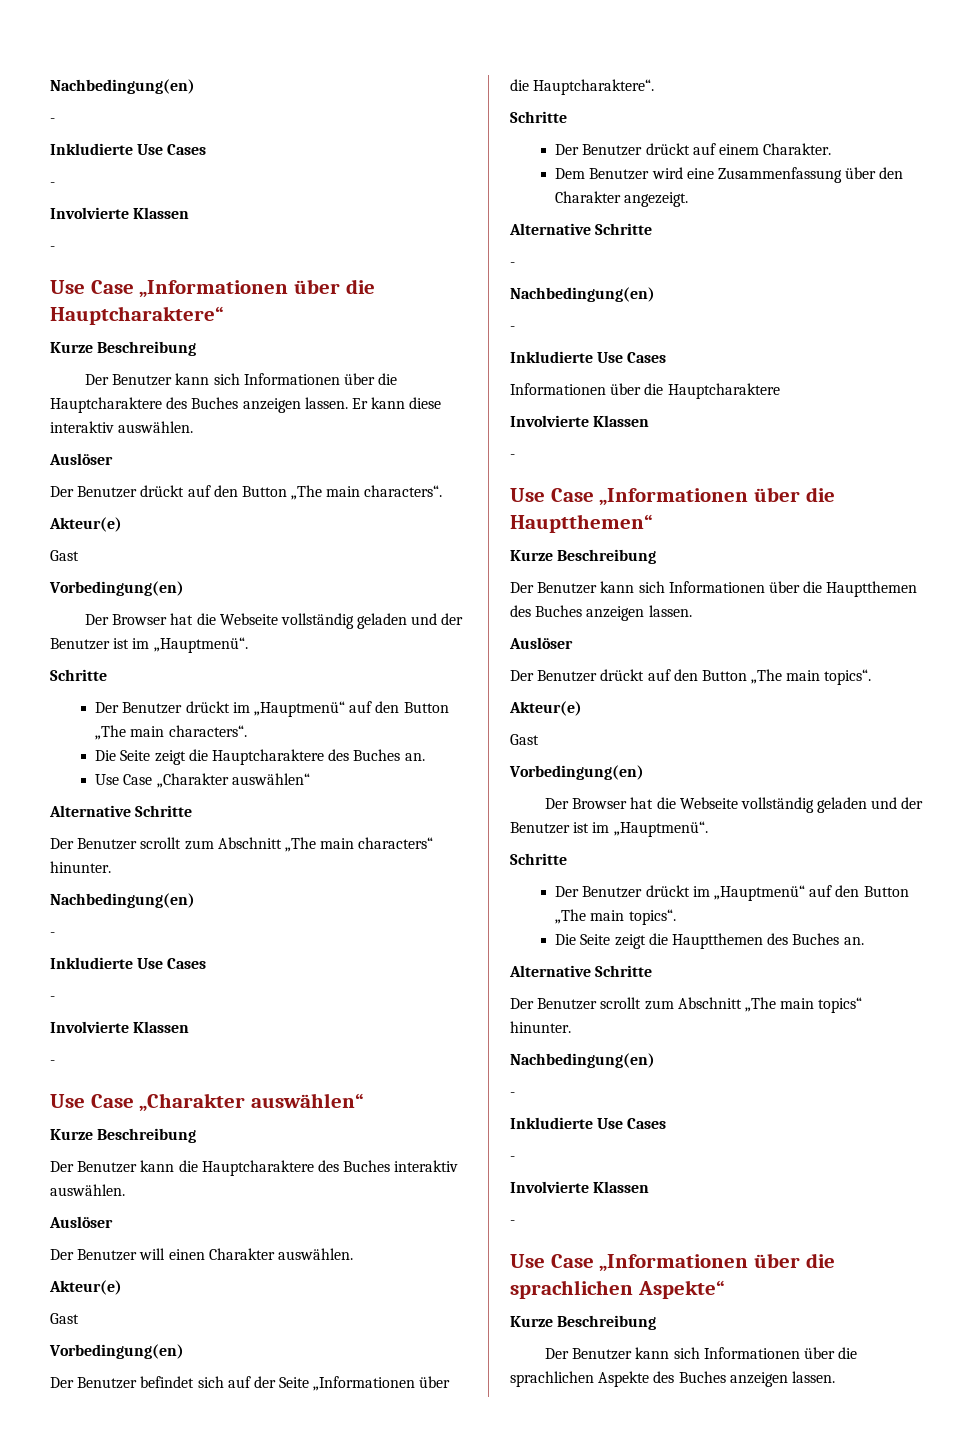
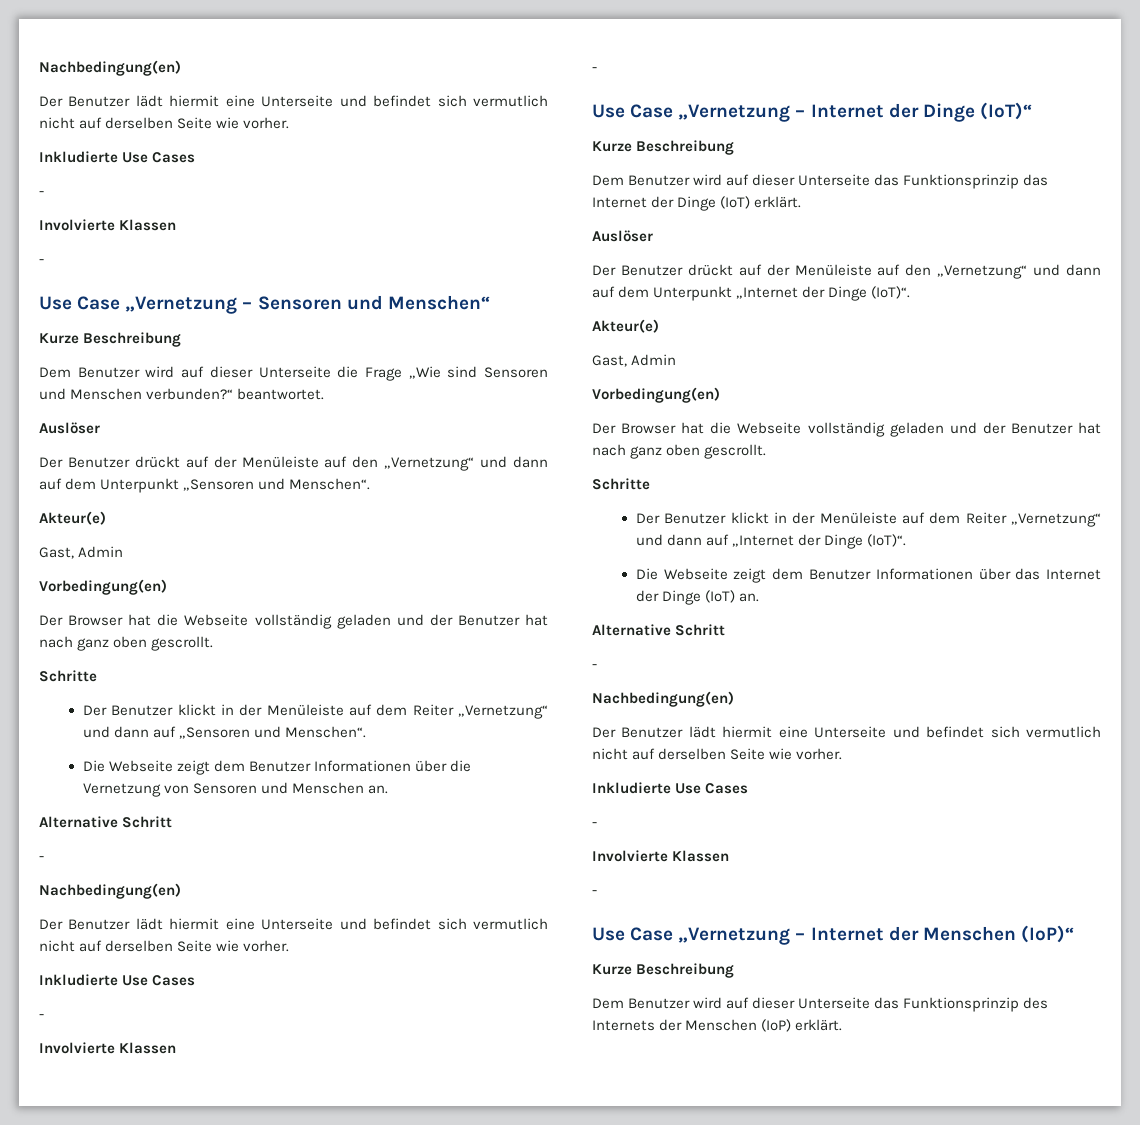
[50,79,195,94] [50,118,55,123] [50,143,207,155] [50,182,55,187] [50,207,190,219] [50,246,55,251] [50,279,375,298] [50,306,223,325] [50,341,197,356] [84,373,398,386] [50,397,442,413] [50,421,194,433] [49,453,113,465] [50,485,443,500] [49,517,122,532] [50,550,79,561] Nachbedingung(en) // - // Inkludierte Use Cases // - // Involvierte Klassen // - // Use Case „Informationen über die Hauptcharaktere“ // Kurze Beschreibung // Der Benutzer kann sich Informationen über die Hauptcharaktere des Buches anzeigen lassen. Er kann diese interaktiv auswählen. // Auslöser // Der Benutzer drückt auf den Button „The main characters“. // Akteur(e) // Gast -> [39,60,181,76] [39,95,549,107] [39,117,290,129] [39,151,196,163] [39,191,44,196] [39,219,177,231] [39,259,44,264] [39,295,490,314] [39,332,182,347] [39,366,548,381] [39,388,325,400] [39,422,100,434] [39,456,548,471] [39,478,371,493] [39,511,106,525] [39,546,124,559] Nachbedingung(en) // Der Benutzer lädt hiermit eine Unterseite und befindet sich vermutlich nicht auf derselben Seite wie vorher. // Inkludierte Use Cases // - // Involvierte Klassen // - // Use Case „Vernetzung – Sensoren und Menschen“ // Kurze Beschreibung // Dem Benutzer wird auf dieser Unterseite die Frage „Wie sind Sensoren und Menschen verbunden?“ beantwortet. // Auslöser // Der Benutzer drückt auf der Menüleiste auf den „Vernetzung“ und dann auf dem Unterpunkt „Sensoren und Menschen“. // Akteur(e) // Gast, Admin
[113,637,248,653] [50,669,107,681] [95,701,449,717] [95,725,247,740] [95,749,425,765] [95,773,310,788] [49,805,193,817] [50,837,434,852] [50,861,111,873] [50,893,195,908] [50,932,55,937] [50,957,207,969] [50,996,55,1001] [50,1021,190,1033] [50,1060,55,1065] [50,1093,364,1112] [50,1128,197,1143] [50,1160,459,1176] [50,1184,125,1196] [49,1216,113,1228] [50,1248,353,1261] [49,1280,122,1295] [50,1313,79,1324] [49,1344,184,1359] [50,1376,451,1391] [510,79,655,95] [510,111,567,123] [555,143,832,156] [555,167,904,183] [555,191,689,207] [509,223,653,235] [510,262,515,267] [510,287,655,302] [510,326,515,331] [510,351,667,363] [510,383,780,399] [510,415,650,427] [510,454,515,459] [510,487,835,506] [510,514,652,533] [510,549,657,564] [510,581,918,597] [510,605,692,621] [509,637,573,649] [510,669,872,685] [509,701,582,716] [510,734,539,745] ist im „Hauptmenü“. // Schritte // Der Benutzer drückt im „Hauptmenü“ auf den Button „The main characters“. // Die Seite zeigt die Hauptcharaktere des Buches an. // Use Case „Charakter auswählen“ // Alternative Schritte // Der Benutzer scrollt zum Abschnitt „The main characters“ hinunter. // Nachbedingung(en) // - // Inkludierte Use Cases // - // Involvierte Klassen // - // Use Case „Charakter auswählen“ // Kurze Beschreibung // Der Benutzer kann die Hauptcharaktere des Buches interaktiv auswählen. // Auslöser // Der Benutzer will einen Charakter auswählen. // Akteur(e) // Gast // Vorbedingung(en) // Der Benutzer befindet sich auf der Seite „Informationen über die Hauptcharaktere“. // Schritte // Der Benutzer drückt auf einem Charakter. // Dem Benutzer wird eine Zusammenfassung über den Charakter angezeigt. // Alternative Schritte // - // Nachbedingung(en) // - // Inkludierte Use Cases // Informationen über die Hauptcharaktere // Involvierte Klassen // - // Use Case „Informationen über die Hauptthemen“ // Kurze Beschreibung // Der Benutzer kann sich Informationen über die Hauptthemen des Buches anzeigen lassen. // Auslöser // Der Benutzer drückt auf den Button „The main topics“. // Akteur(e) // Gast -> [525,614,549,626] [39,636,214,651] [39,670,97,682] [82,704,548,719] [82,726,367,739] [82,760,472,775] [82,782,389,797] [39,816,173,828] [39,856,44,861] [39,883,181,899] [39,918,549,930] [39,940,290,952] [39,974,196,986] [39,1014,44,1019] [39,1042,177,1054] [592,67,597,72] [592,102,1032,122] [592,140,735,155] [592,174,1049,189] [592,196,802,211] [592,230,653,242] [592,264,1101,279] [592,286,911,301] [592,319,659,333] [592,354,677,367] hat nach ganz oben gescrollt. // Schritte // Der Benutzer klickt in der Menüleiste auf dem Reiter „Vernetzung“ und dann auf „Sensoren und Menschen“. // Die Webseite zeigt dem Benutzer Informationen über die Vernetzung von Sensoren und Menschen an. // Alternative Schritt // - // Nachbedingung(en) // Der Benutzer lädt hiermit eine Unterseite und befindet sich vermutlich nicht auf derselben Seite wie vorher. // Inkludierte Use Cases // - // Involvierte Klassen // - // Use Case „Vernetzung – Internet der Dinge (IoT)“ // Kurze Beschreibung // Dem Benutzer wird auf dieser Unterseite das Funktionsprinzip das Internet der Dinge (IoT) erklärt. // Auslöser // Der Benutzer drückt auf der Menüleiste auf den „Vernetzung“ und dann auf dem Unterpunkt „Internet der Dinge (IoT)“. // Akteur(e) // Gast, Admin
[573,821,708,837] [510,853,567,865] [555,885,909,901] [555,909,676,925] [555,933,864,949] [509,965,653,977] [510,997,863,1013] [510,1021,571,1033] [510,1053,655,1068] [510,1092,515,1097] [510,1117,667,1129] [510,1156,515,1161] [510,1181,650,1193] [510,1220,515,1225] [510,1253,835,1272] [510,1280,724,1299] [510,1315,657,1330] [544,1347,858,1360] [510,1371,835,1387] ist im „Hauptmenü“. // Schritte // Der Benutzer drückt im „Hauptmenü“ auf den Button „The main topics“. // Die Seite zeigt die Hauptthemen des Buches an. // Alternative Schritte // Der Benutzer scrollt zum Abschnitt „The main topics“ hinunter. // Nachbedingung(en) // - // Inkludierte Use Cases // - // Involvierte Klassen // - // Use Case „Informationen über die sprachlichen Aspekte“ // Kurze Beschreibung // Der Benutzer kann sich Informationen über die sprachlichen Aspekte des Buches anzeigen lassen. -> [1078,422,1101,434] [592,444,767,459] [592,478,650,490] [635,512,1101,527] [635,534,907,549] [635,568,1101,583] [635,590,760,605] [592,624,726,636] [592,664,597,669] [592,691,734,707] [592,726,1101,738] [592,748,843,760] [592,782,749,794] [592,822,597,827] [592,850,730,862] [592,890,597,895] [592,925,1074,945] [592,963,735,978] [592,997,1049,1012] [592,1019,843,1032] hat nach ganz oben gescrollt. // Schritte // Der Benutzer klickt in der Menüleiste auf dem Reiter „Vernetzung“ und dann auf „Internet der Dinge (IoT)“. // Die Webseite zeigt dem Benutzer Informationen über das Internet der Dinge (IoT) an. // Alternative Schritt // - // Nachbedingung(en) // Der Benutzer lädt hiermit eine Unterseite und befindet sich vermutlich nicht auf derselben Seite wie vorher. // Inkludierte Use Cases // - // Involvierte Klassen // - // Use Case „Vernetzung – Internet der Menschen (IoP)“ // Kurze Beschreibung // Dem Benutzer wird auf dieser Unterseite das Funktionsprinzip des Internets der Menschen (IoP) erklärt.

